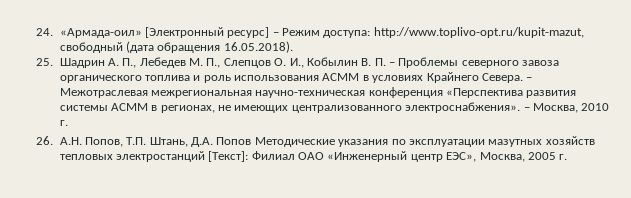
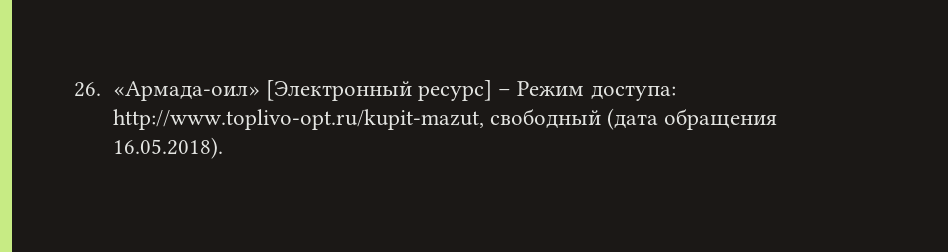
[36,28,54,36] 24. -> [74,82,102,97] 26.
[36,57,560,68] [59,72,533,83] [59,87,577,98] [59,102,610,113] [59,120,68,126] [36,136,595,147] [59,151,568,162] // 25. Шадрин А. П., Лебедев М. П., Слепцов О. И., Кобылин В. П. – Проблемы северного завоза органического топлива и роль использования АСММ в условиях Крайнего Севера. – Межотраслевая межрегиональная научно-техническая конференция «Перспектива развития системы АСММ в регионах, не имеющих централизованного электроснабжения». – Москва, 2010 г. // 26. А.Н. Попов, Т.П. Штань, Д.А. Попов Методические указания по эксплуатации мазутных хозяйств тепловых электростанций [Текст]: Филиал ОАО «Инженерный центр ЕЭС», Москва, 2005 г. -> (223, 148) none

